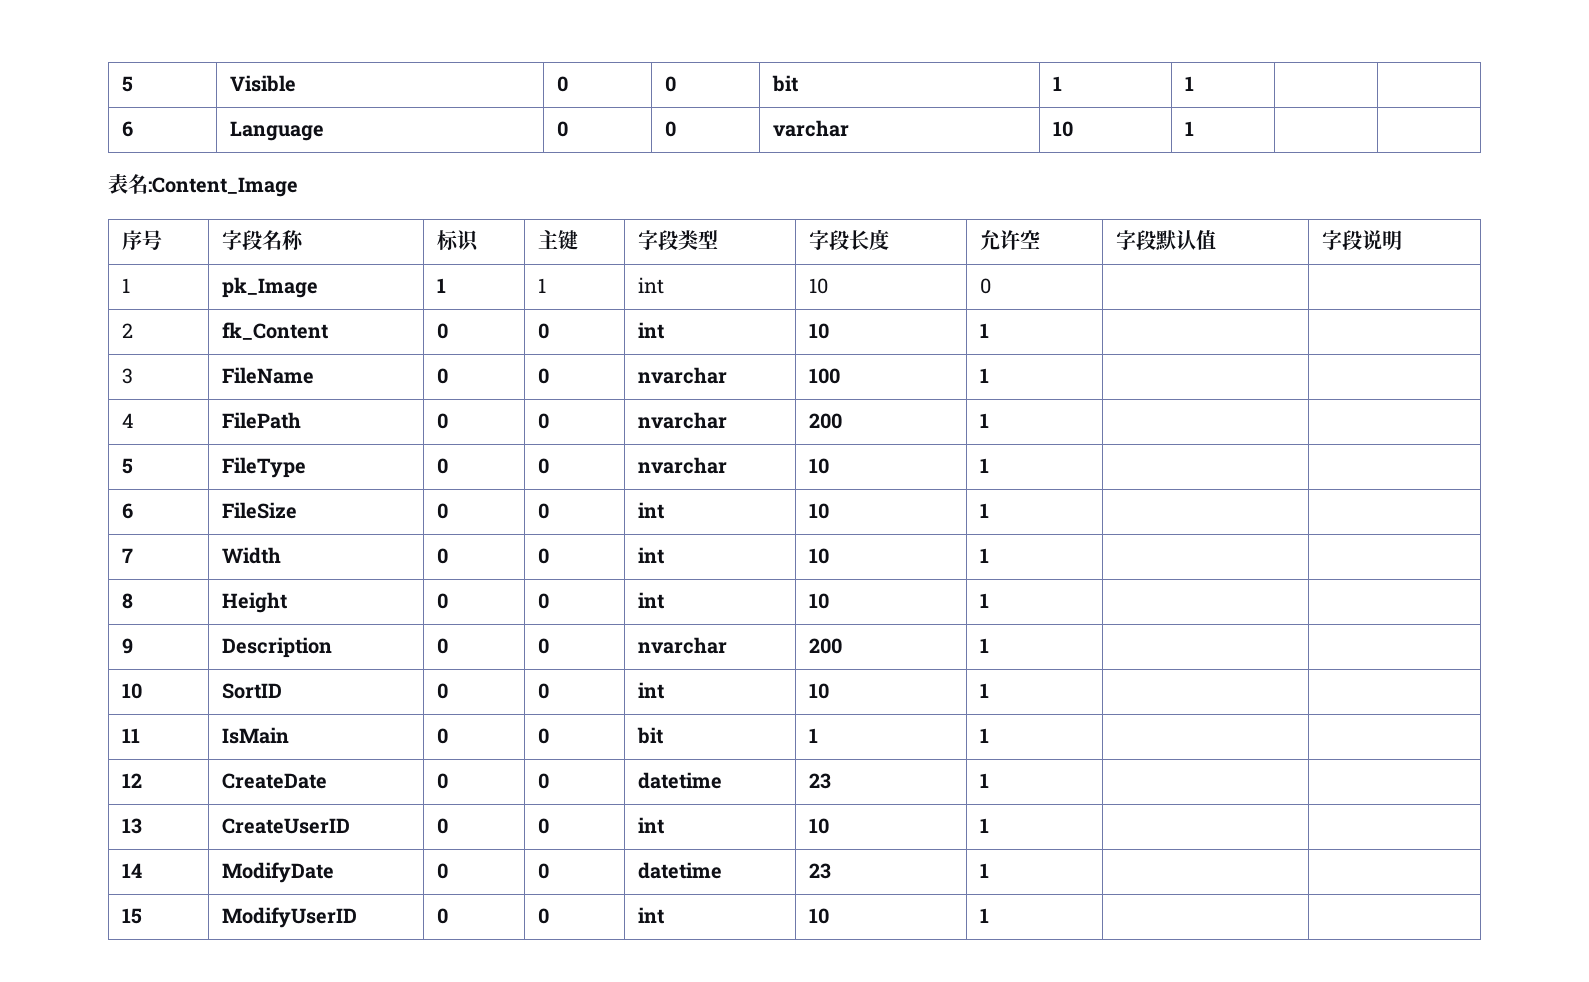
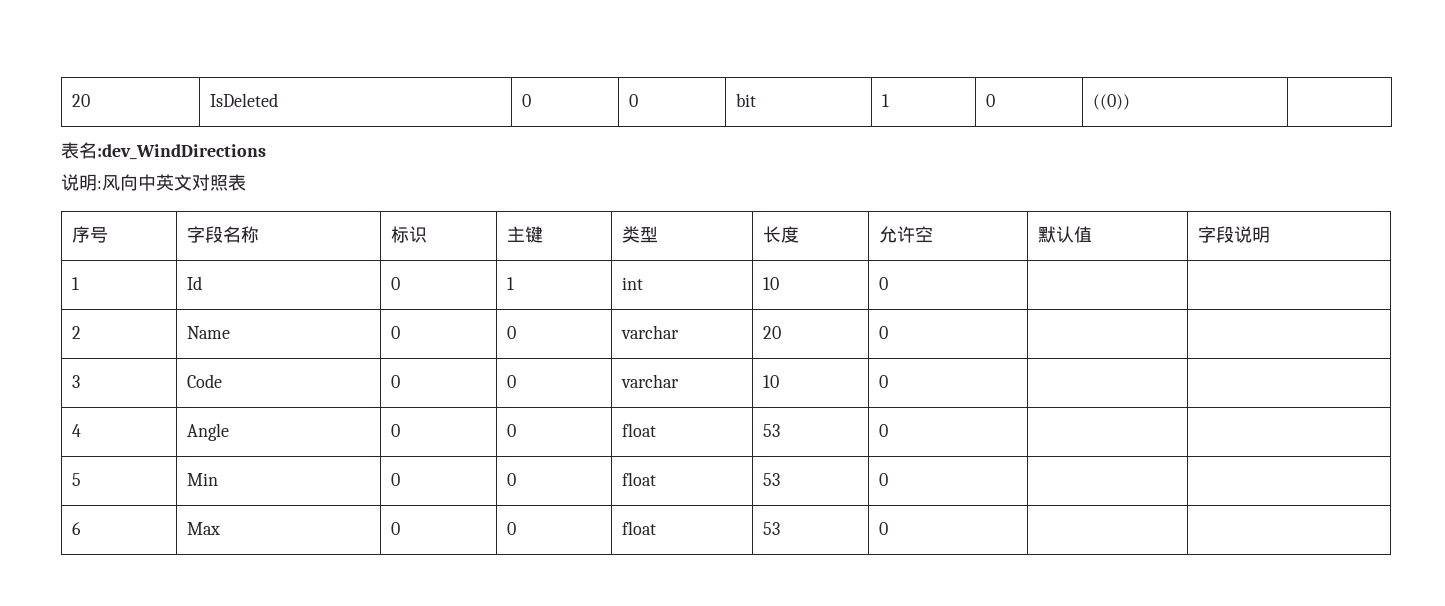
[122,76,134,92] [230,75,297,92] [557,76,569,92] [665,76,677,92] [772,75,799,92] [1053,76,1063,91] [1185,76,1195,91] [122,121,134,137] [230,121,325,141] [557,121,569,137] [665,121,677,137] [773,120,850,137] [1053,121,1074,137] [1185,121,1195,136] [108,174,298,197] 5 | Visible | 0 | 0 | bit | 1 | 1 | | // 6 | Language | 0 | 0 | varchar | 10 | 1 | | // 表名:Content_Image -> [71,94,90,107] [209,93,278,107] [521,94,531,107] [628,94,638,107] [735,93,756,107] [881,94,889,107] [985,94,995,107] [1092,94,1130,110] [61,142,266,160] [61,174,246,191] 20 | IsDeleted | 0 | 0 | bit | 1 | 0 | ((0)) | // 表名:dev_WindDirections // 说明:风向中英文对照表
[638,230,679,250] 字段 -> (543, 234) none
[809,230,850,250] 字段 -> (658, 234) none
[1116,230,1157,250] 字段 -> (933, 234) none
[222,277,319,298] [437,278,447,293] pk_Image | 1 -> [186,276,202,290] [390,277,400,290] Id | 0
[222,322,329,340] [437,323,449,339] [538,323,550,339] [638,322,665,339] [809,323,830,339] [980,323,990,338] fk_Content | 0 | 0 | int | 10 | 1 -> [186,326,230,339] [390,326,400,339] [506,326,516,339] [620,325,679,339] [762,326,781,339] [878,326,888,339] Name | 0 | 0 | varchar | 20 | 0
[222,367,315,384] [437,368,449,384] [538,368,550,384] [638,367,728,384] [809,368,841,384] [980,368,990,383] FileName | 0 | 0 | nvarchar | 100 | 1 -> [186,374,222,388] [390,375,400,388] [506,375,516,388] [620,374,679,388] [762,375,779,388] [878,375,888,388] Code | 0 | 0 | varchar | 10 | 0
[222,412,302,429] [437,413,449,429] [538,413,550,429] [638,412,728,429] [809,413,843,429] [980,413,990,428] [122,458,134,474] [222,457,307,478] [437,458,449,474] [538,458,550,474] [638,457,728,474] [809,458,830,474] [980,458,990,473] [122,503,134,519] [222,502,298,519] [437,503,449,519] [538,503,550,519] [638,502,665,519] [809,503,830,519] [980,503,990,518] [122,548,134,563] [222,547,282,564] [437,548,449,564] [538,548,550,564] [638,547,665,564] [809,548,830,564] [980,548,990,563] [122,593,134,609] [222,592,288,613] [437,593,449,609] [538,593,550,609] [638,592,665,609] [809,593,830,609] [980,593,990,608] [122,638,134,654] [222,637,333,658] [437,638,449,654] [538,638,550,654] [638,637,728,654] [809,638,843,654] [980,638,990,653] [122,683,143,699] [222,683,283,699] [437,683,449,699] [538,683,550,699] [638,682,665,699] [809,683,830,699] [980,683,990,698] [122,728,141,743] [222,727,290,744] [437,728,449,744] [538,728,550,744] [637,727,664,744] [809,728,819,743] [980,728,990,743] [122,773,143,788] [222,773,328,789] [437,773,449,789] [538,773,550,789] [638,772,723,789] [809,773,832,789] [980,773,990,788] [122,818,143,834] [222,818,351,834] [437,818,449,834] [538,818,550,834] [638,817,665,834] [809,818,830,834] [980,818,990,833] [122,863,143,878] [222,862,335,883] [437,863,449,879] [538,863,550,879] [638,862,723,879] [809,863,832,879] [980,863,990,878] [122,908,143,924] [222,907,358,928] [437,908,449,924] [538,908,550,924] [638,907,665,924] [809,908,830,924] [980,908,990,923] FilePath | 0 | 0 | nvarchar | 200 | 1 | | // 5 | FileType | 0 | 0 | nvarchar | 10 | 1 | | // 6 | FileSize | 0 | 0 | int | 10 | 1 | | // 7 | Width | 0 | 0 | int | 10 | 1 | | // 8 | Height | 0 | 0 | int | 10 | 1 | | // 9 | Description | 0 | 0 | nvarchar | 200 | 1 | | // 10 | SortID | 0 | 0 | int | 10 | 1 | | // 11 | IsMain | 0 | 0 | bit | 1 | 1 | | // 12 | CreateDate | 0 | 0 | datetime | 23 | 1 | | // 13 | CreateUserID | 0 | 0 | int | 10 | 1 | | // 14 | ModifyDate | 0 | 0 | datetime | 23 | 1 | | // 15 | ModifyUserID | 0 | 0 | int | 10 | 1 -> [186,423,229,441] [390,424,400,437] [506,424,516,437] [621,423,656,437] [762,424,780,437] [878,424,888,437] [71,473,81,486] [186,473,218,486] [390,473,400,486] [506,473,516,486] [621,472,656,486] [762,473,780,486] [878,473,888,486] [71,522,81,535] [186,522,220,535] [390,522,400,535] [506,522,516,535] [621,521,656,535] [762,522,780,535] [878,522,888,535] Angle | 0 | 0 | float | 53 | 0 | | // 5 | Min | 0 | 0 | float | 53 | 0 | | // 6 | Max | 0 | 0 | float | 53 | 0

